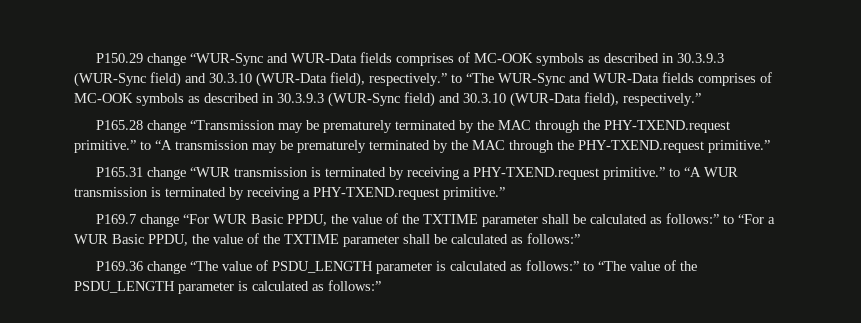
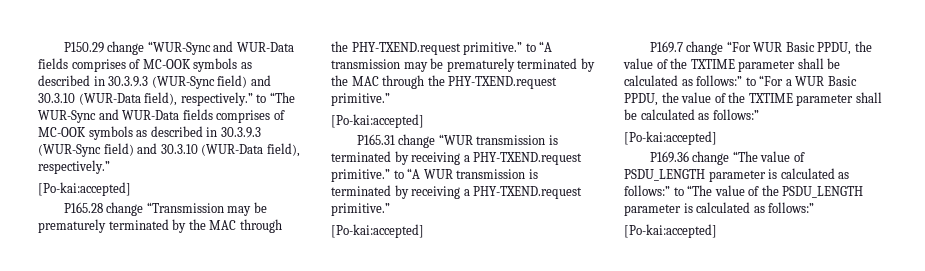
(701, 99) none -> [38,182,131,196] // [Po-kai:accepted]
(770, 146) none -> [331,114,424,128] // [Po-kai:accepted]
(505, 193) none -> [331,224,424,238] // [Po-kai:accepted]
(580, 238) none -> [624,131,717,145] // [Po-kai:accepted]
(381, 285) none -> [624,224,717,238] // [Po-kai:accepted]

